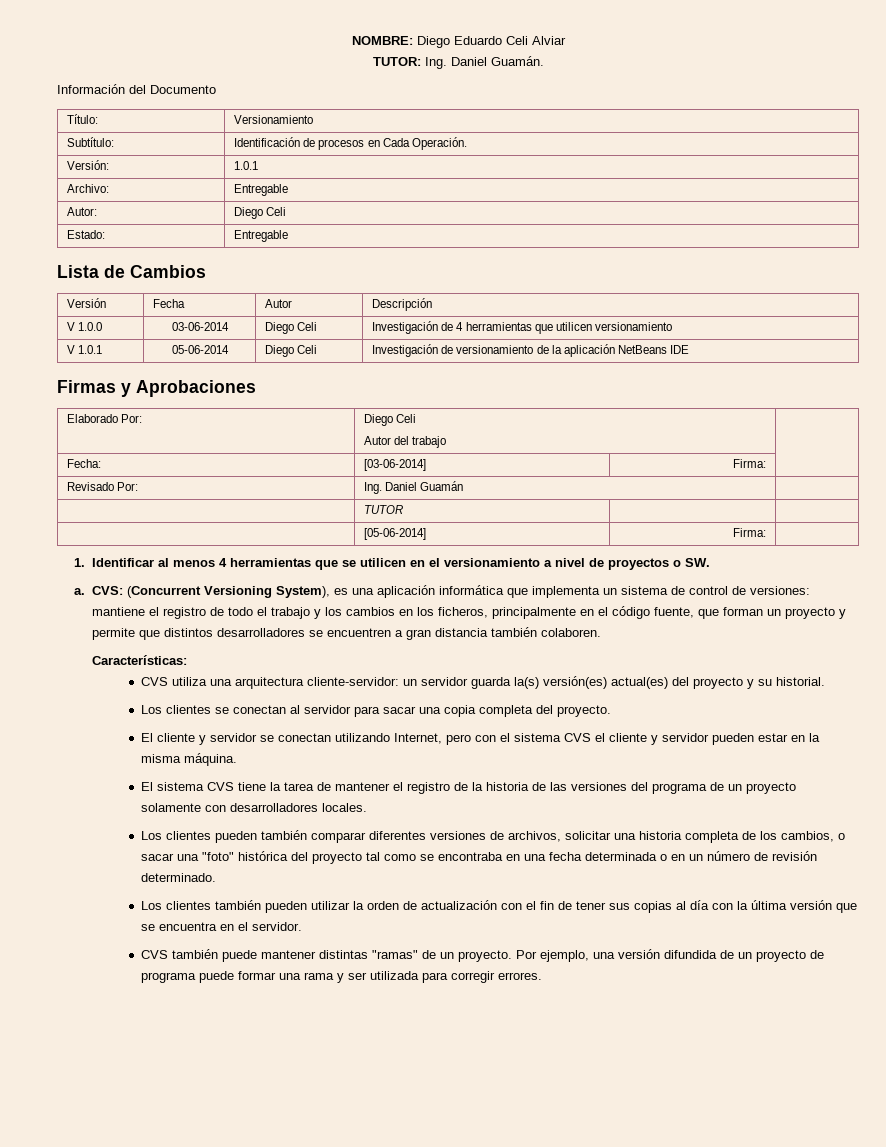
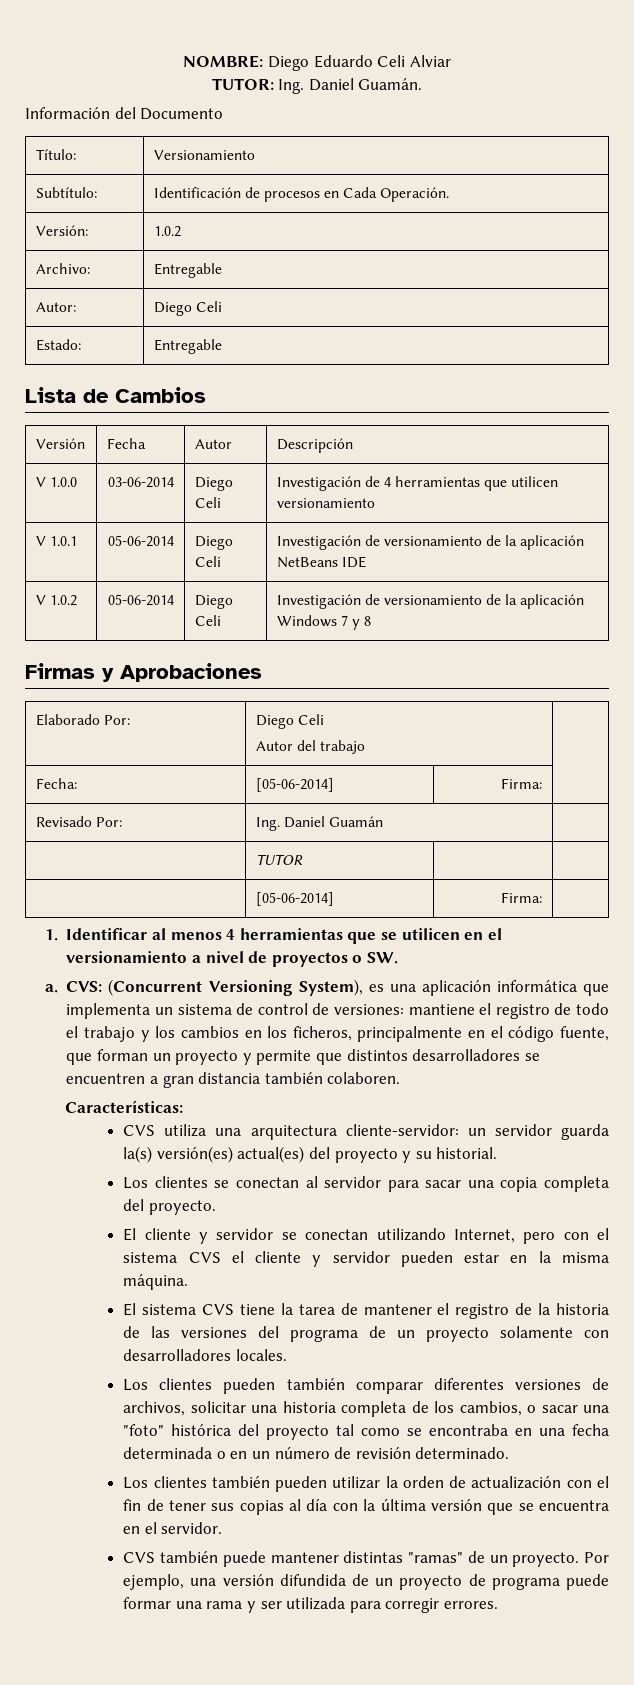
[234,161,259,170] 1.0.1 -> [153,226,181,237] 1.0.2
(689, 349) none -> [35,595,77,606] [107,594,174,606] [194,595,233,609] [194,615,221,626] [276,594,585,609] [276,615,372,630] // V 1.0.2 | 05-06-2014 | Diego Celi | Investigación de versionamiento de la aplicación Windows 7 y 8
[364,459,427,471] [03-06-2014] -> [255,778,334,792] [05-06-2014]

